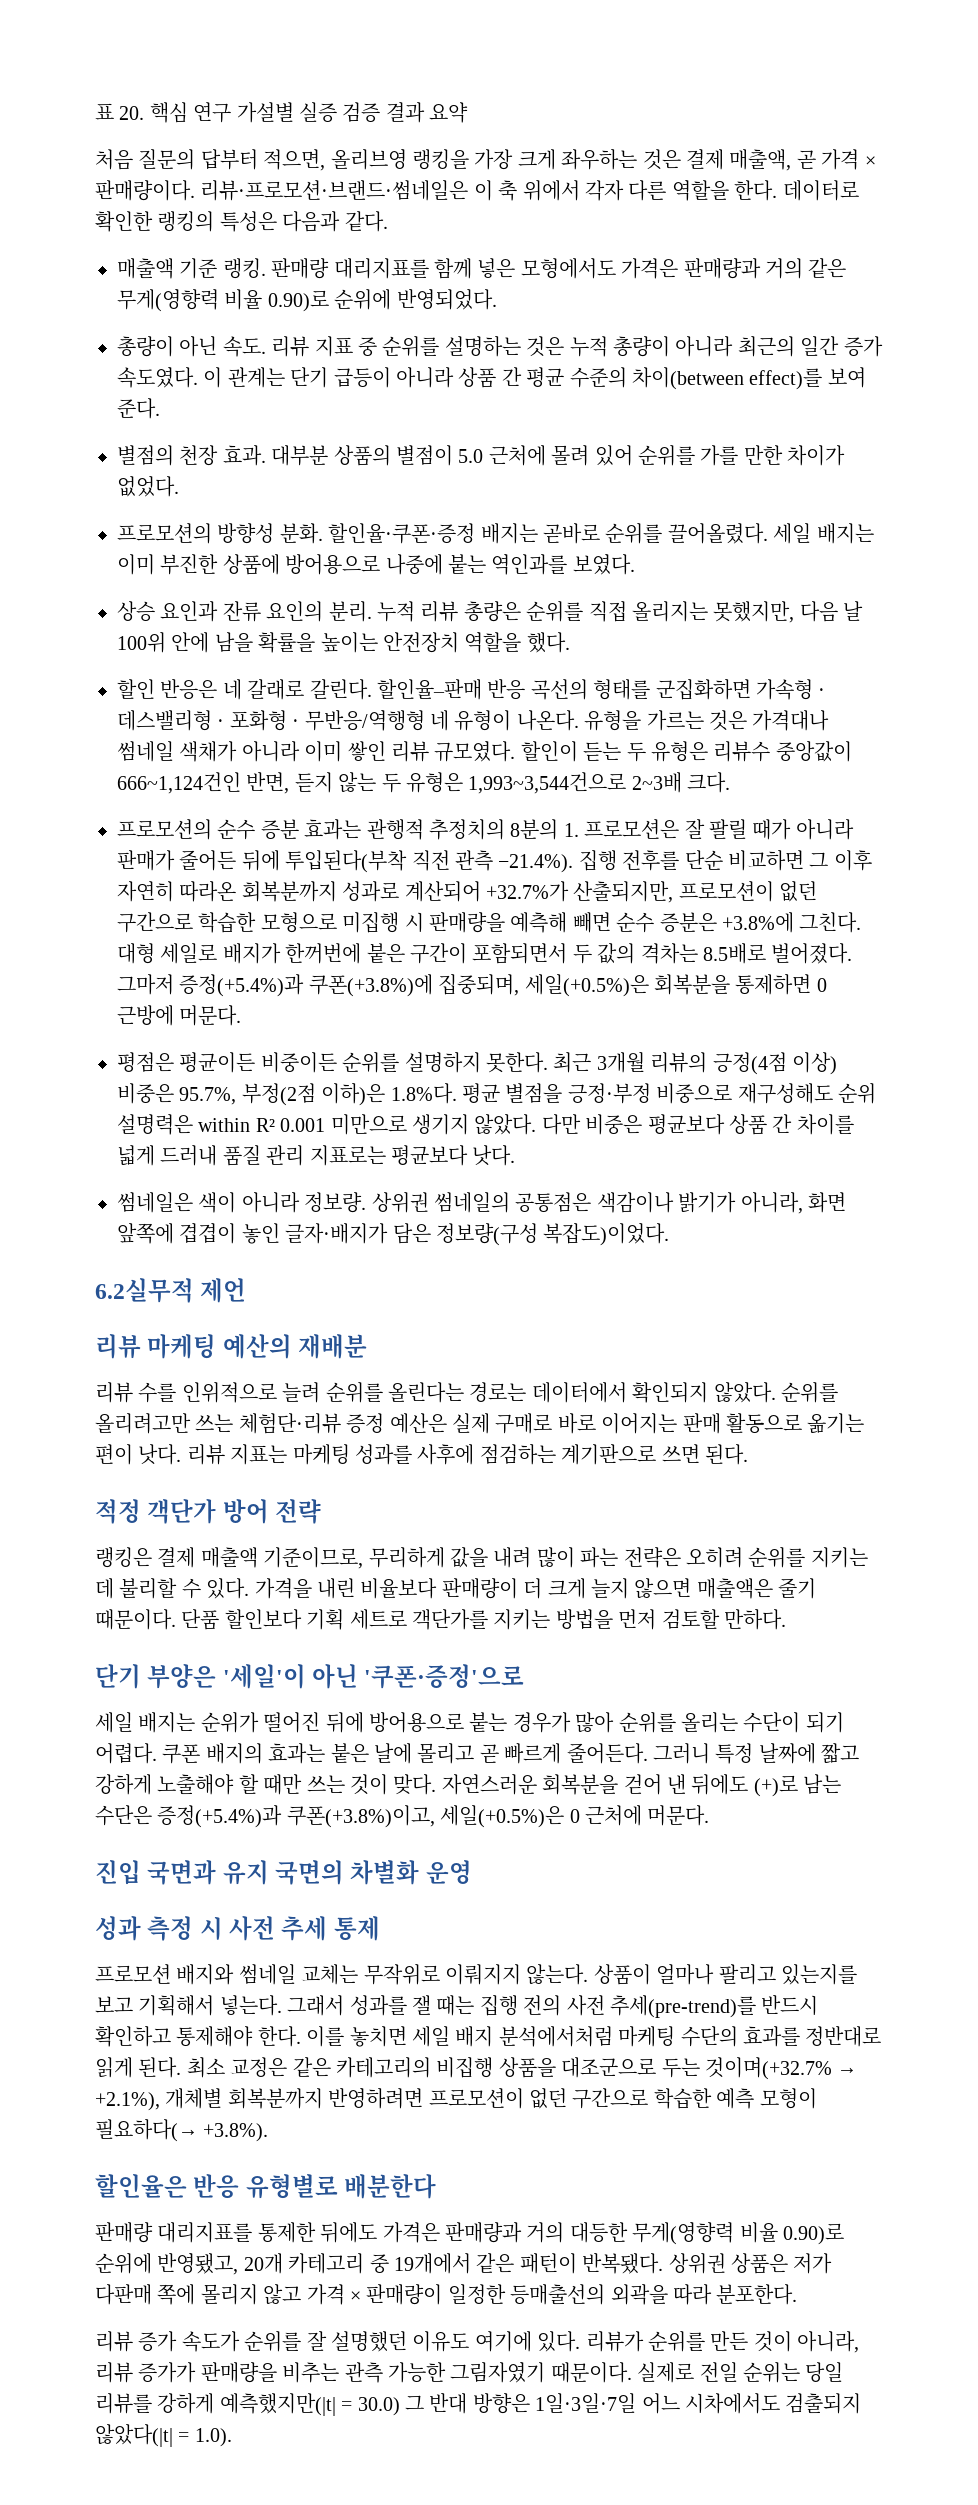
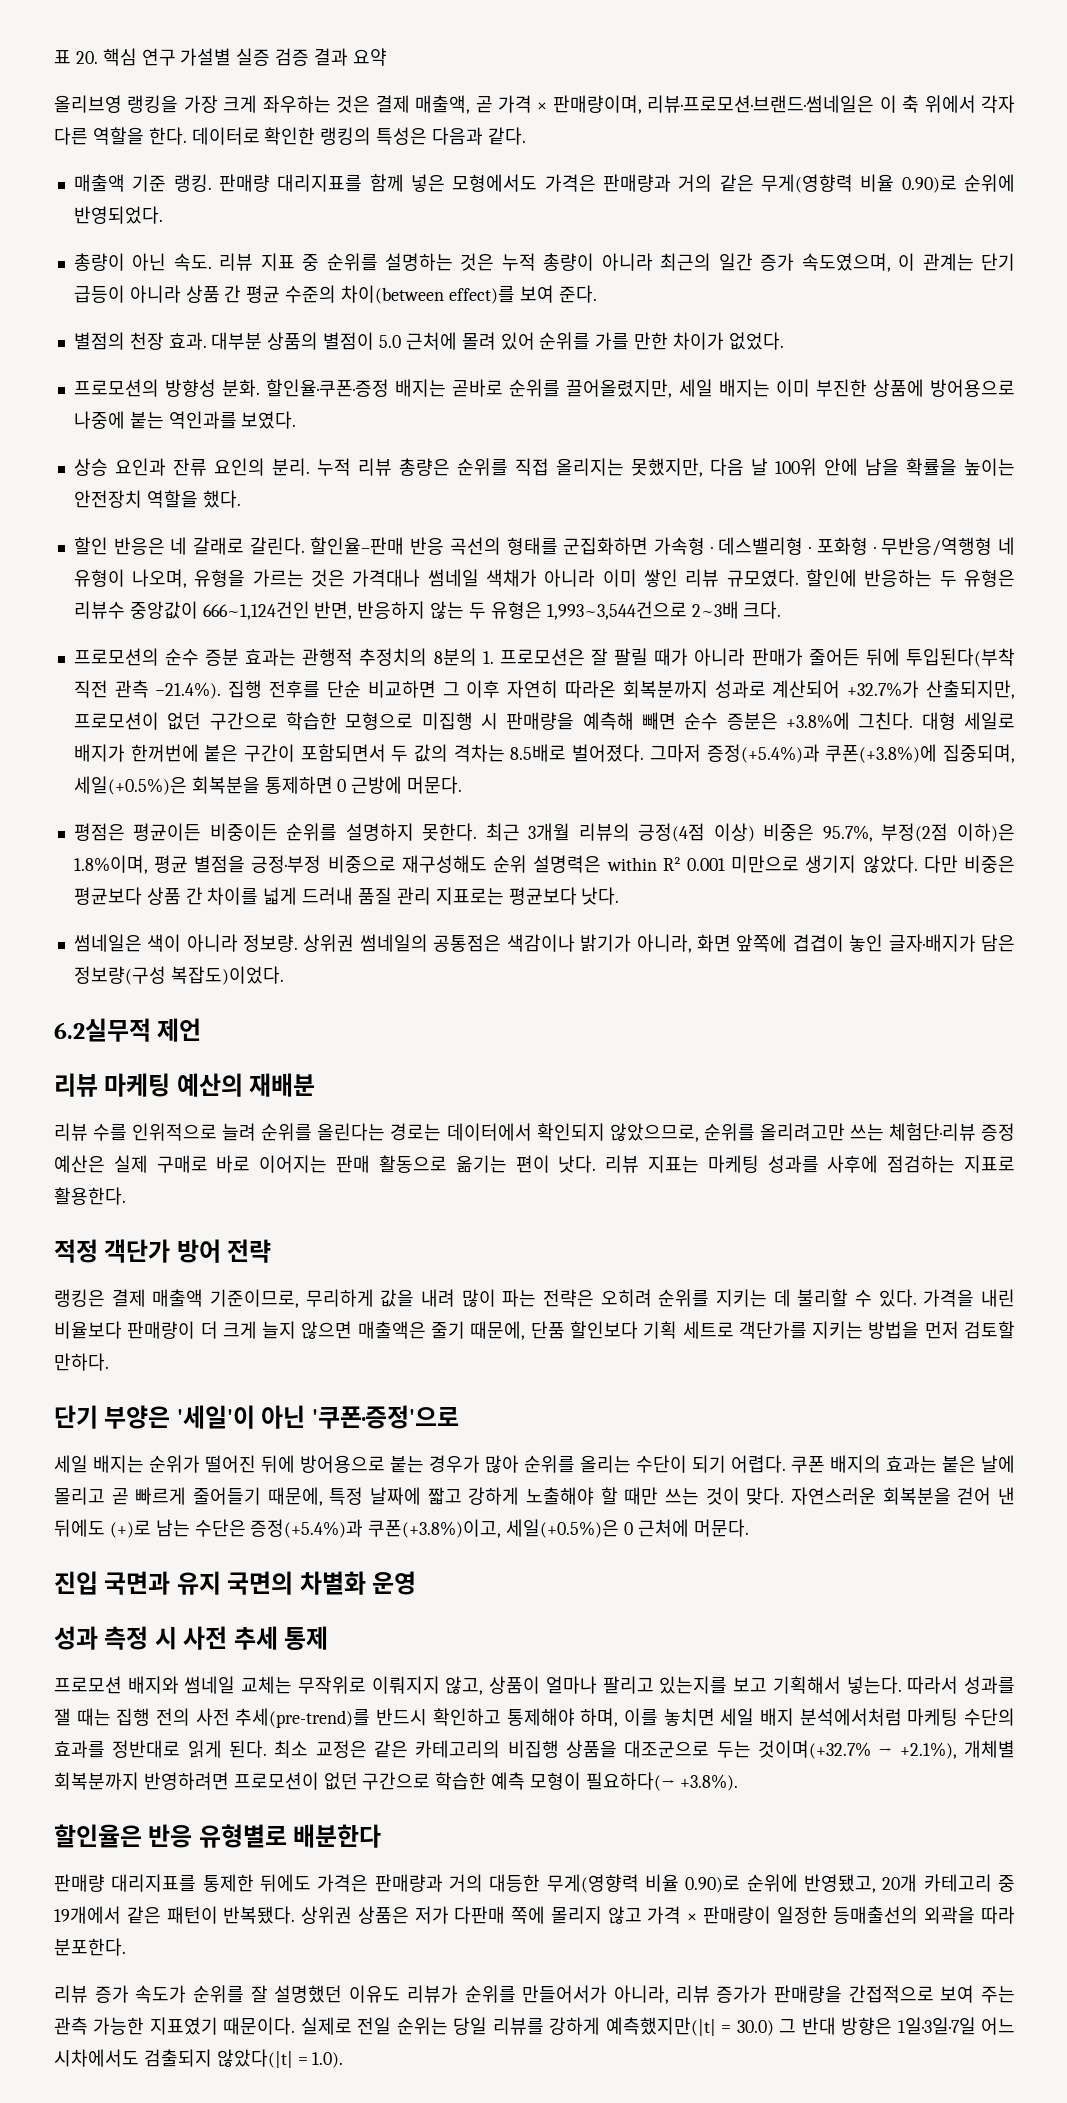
[95,149,326,171] 처음 질문의 답부터 적으면, -> (387, 57) none
[95,180,195,201] 판매량이다. -> [552,95,642,114] 판매량이며,
[117,367,198,388] 속도였다. -> [801,253,891,272] 속도였으며,
[667,523,768,544] 끌어올렸다. -> [566,379,673,398] 끌어올렸지만,
[516,710,579,731] 나온다. -> [132,569,188,588] 나오며,
[520,741,622,762] 할인이 듣는 -> [806,569,933,587] 할인에 반응하는
[294,772,333,793] 듣지 -> [357,601,426,619] 반응하지
[390,1083,457,1104] 1.8%다. -> [73,855,148,874] 1.8%이며,
[713,1382,776,1403] 않았다. -> [609,1123,699,1142] 않았으므로,
[561,1444,748,1465] 계기판으로 쓰면 된다. -> [964,1155,1015,1173] [54,1187,126,1205] 지표로 활용한다.
[95,1609,176,1630] 때문이다. -> [470,1321,526,1340] 때문에,
[566,1743,710,1764] 줄어든다. 그러니 -> [192,1487,323,1506] 줄어들기 때문에,
[526,1964,589,1985] 않는다. -> [445,1676,484,1695] 않고,
[287,1995,345,2016] 그래서 -> [907,1676,959,1694] 따라서
[257,2026,301,2047] 한다. -> [580,1708,619,1727] 하며,
[474,2331,792,2352] 여기에 있다. 리뷰가 순위를 만든 것이 -> [406,1985,608,2003] 리뷰가 순위를 만들어서가
[282,2362,340,2383] 비추는 -> [848,1985,1015,2003] 간접적으로 보여 주는
[450,2362,546,2383] 그림자였기 -> [149,2017,218,2035] 지표였기

